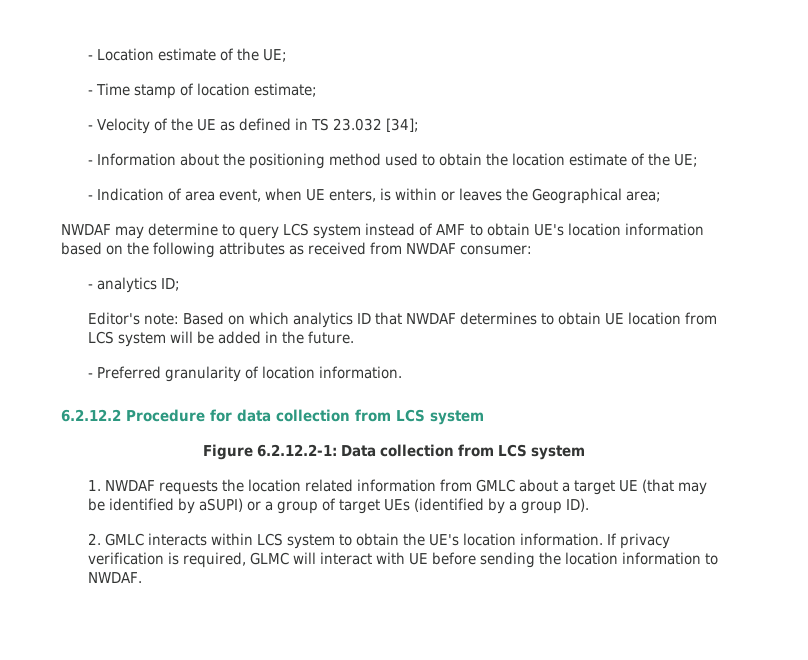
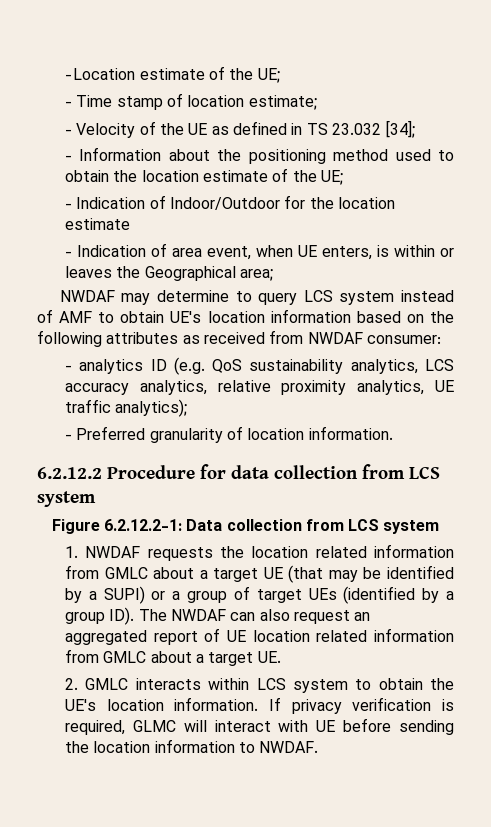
(699, 160) none -> [65,195,395,210] [65,218,131,230] // - Indication of Indoor/Outdoor for the location estimate
[160,278,180,291] [87,312,718,328] [87,331,354,347] ID; // Editor's note: Based on which analytics ID that NWDAF determines to obtain UE location from LCS system will be added in the future. -> [150,357,454,375] [65,380,455,395] [65,399,188,417] ID (e.g. QoS sustainability analytics, LCS accuracy analytics, relative proximity analytics, UE traffic analytics);
[198,498,243,512] aSUPI) -> [88,586,145,604] a SUPI)
(590, 505) none -> [138,609,371,624] [65,628,454,645] [65,649,281,666] The NWDAF can also request an aggregated report of UE location related information from GMLC about a target UE.

